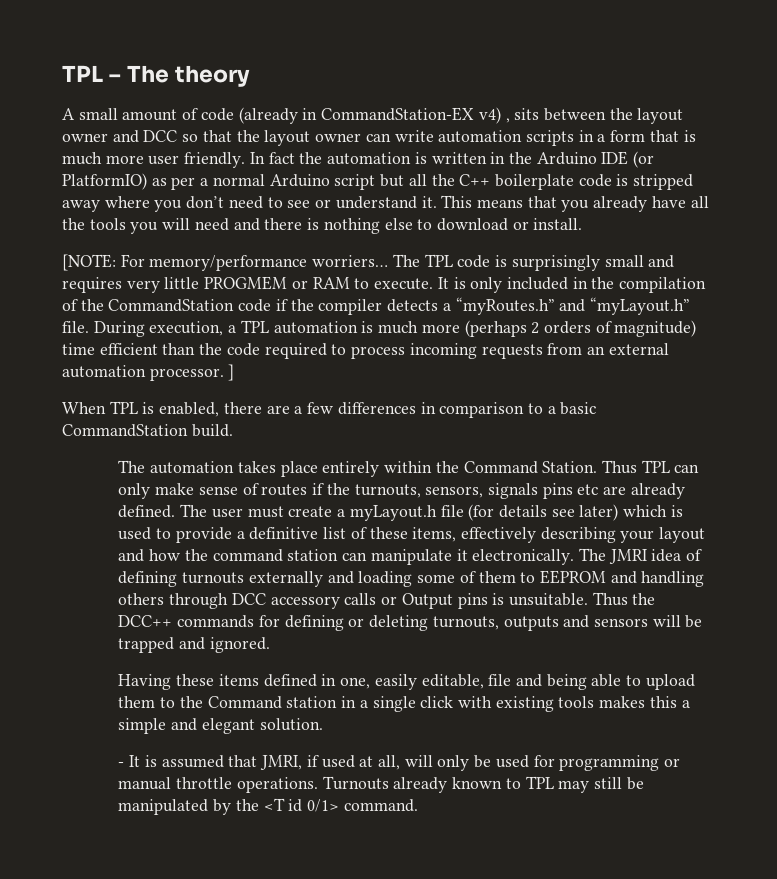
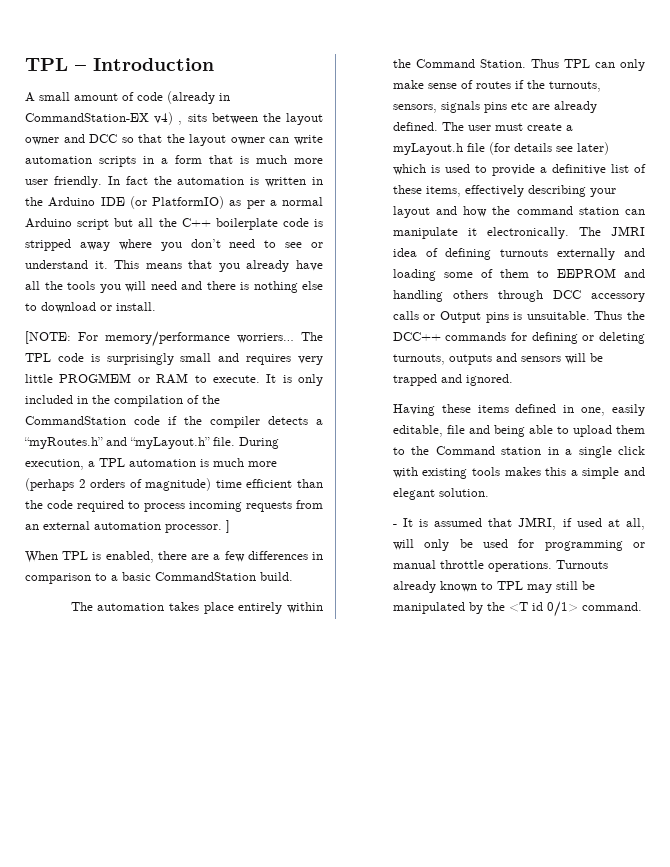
[126,65,250,87] The theory -> [93,58,214,71] Introduction

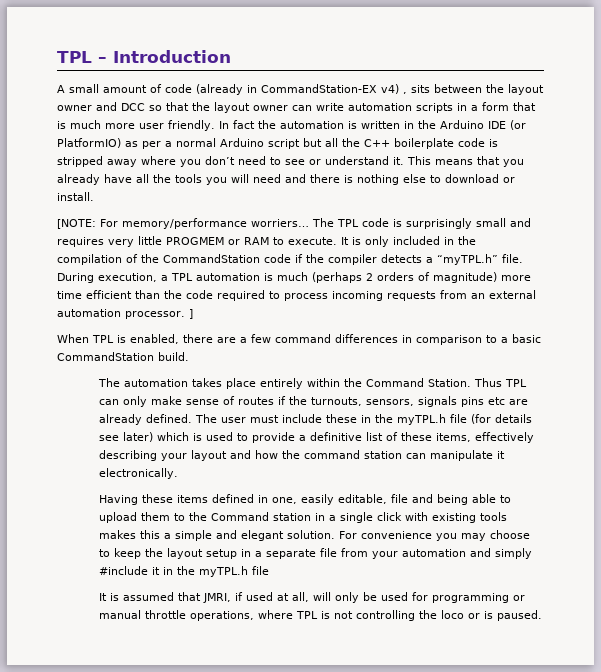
[24,437,210,449] “myRoutes.h” and “myLayout.h” -> [437,254,498,265] “myTPL.h”
[248,461,277,467] more -> (308, 276) none
(212, 484) none -> [501,275,531,281] more
(245, 556) none -> [275,334,331,343] command
[526,123,573,131] [392,143,463,155] create a myLayout.h -> [281,414,446,425] include these in the myTPL.h
[578,226,645,236] [392,248,645,260] [392,268,645,281] [392,290,645,302] [392,311,645,323] [392,332,645,344] [392,353,603,365] [392,374,513,386] The JMRI idea of defining turnouts externally and loading some of them to EEPROM and handling others through DCC accessory calls or Output pins is unsuitable. Thus the DCC++ commands for defining or deleting turnouts, outputs and sensors will be trapped and ignored. -> (178, 473) none
[392,524,397,527] // - -> [338,530,530,541] [98,548,532,559] [98,566,269,577] For convenience you may choose to keep the layout setup in a separate file from your automation and simply #include it in the myTPL.h file //
[487,560,608,572] [392,581,595,593] [392,601,642,617] operations. Turnouts already known to TPL may still be manipulated by the <T id 0/1> command. -> [189,610,542,621] operations, where TPL is not controlling the loco or is paused.

